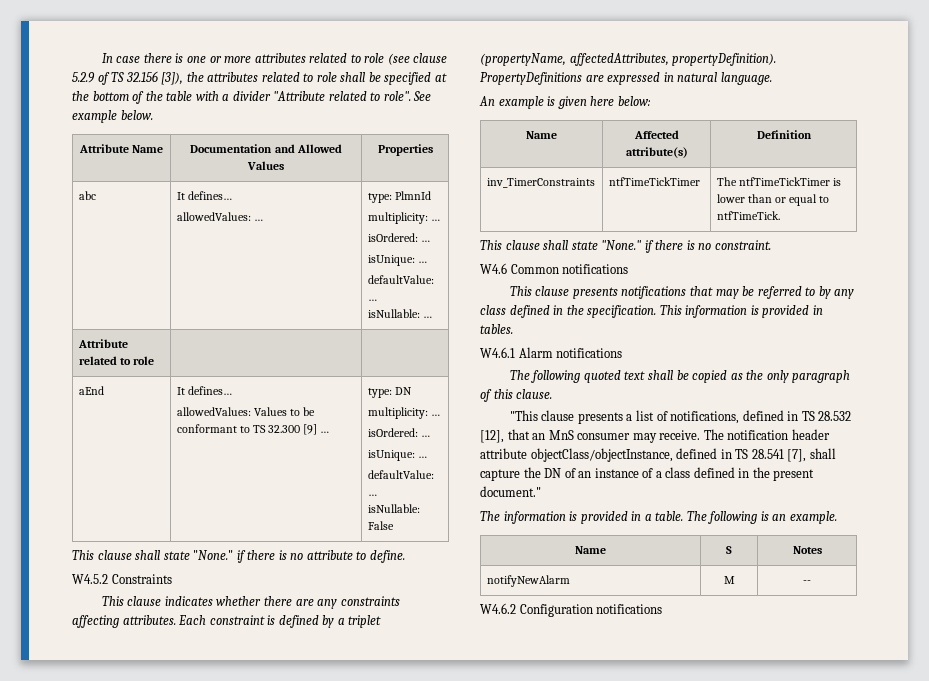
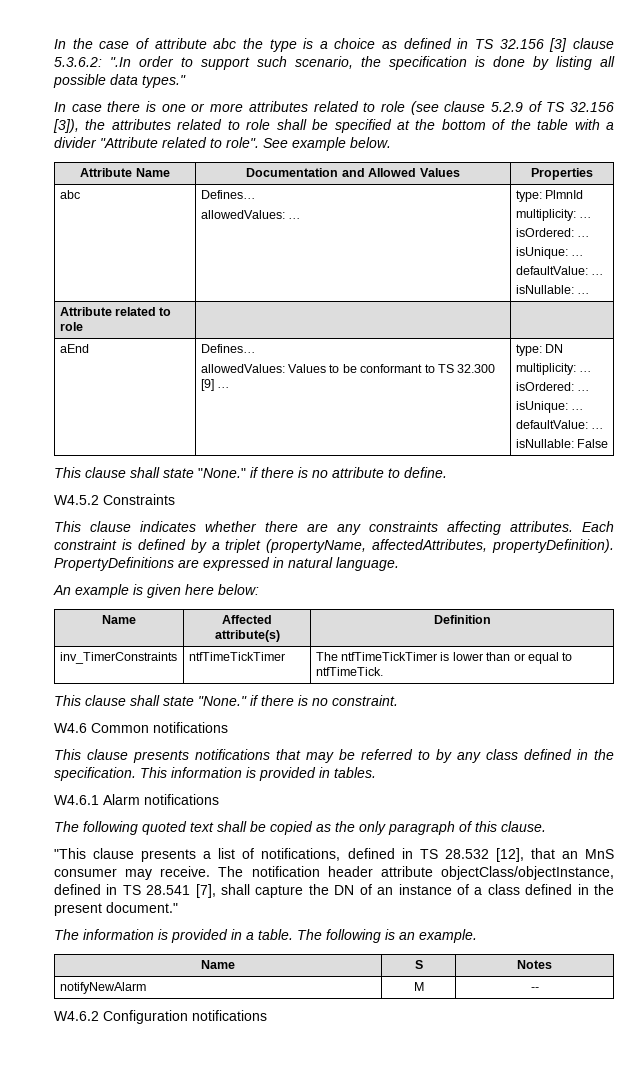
[101,53,113,63] In -> [54,38,614,52] [54,56,615,70] [53,74,186,88] [54,102,66,112] In the case of attribute abc the type is a choice as defined in TS 32.156 [3] clause 5.3.6.2: ".In order to support such scenario, the specification is done by listing all possible data types." // In
[176,191,232,200] It defines… -> [200,190,256,199] Defines…
[176,386,232,395] It defines… -> [200,344,256,353] Defines…

